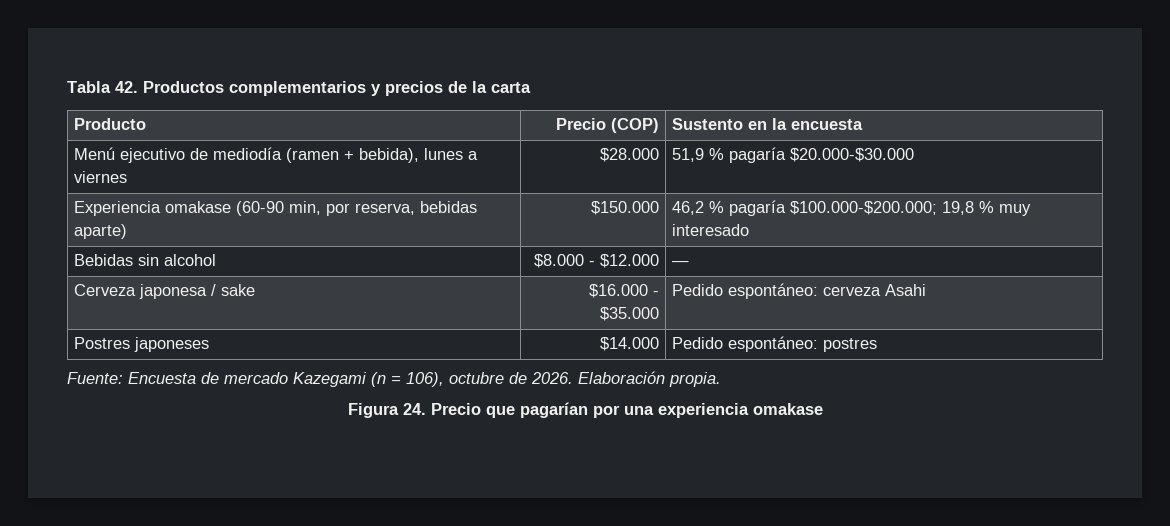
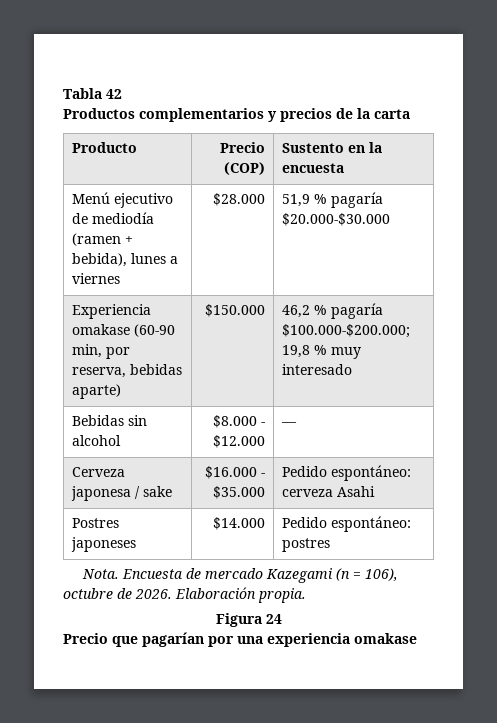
[115,81,138,93] 42. -> [106,89,122,99] 42 //
[67,372,123,384] Fuente: -> [81,569,119,579] Nota.
[402,403,426,415] 24. -> [265,614,282,624] 24 //

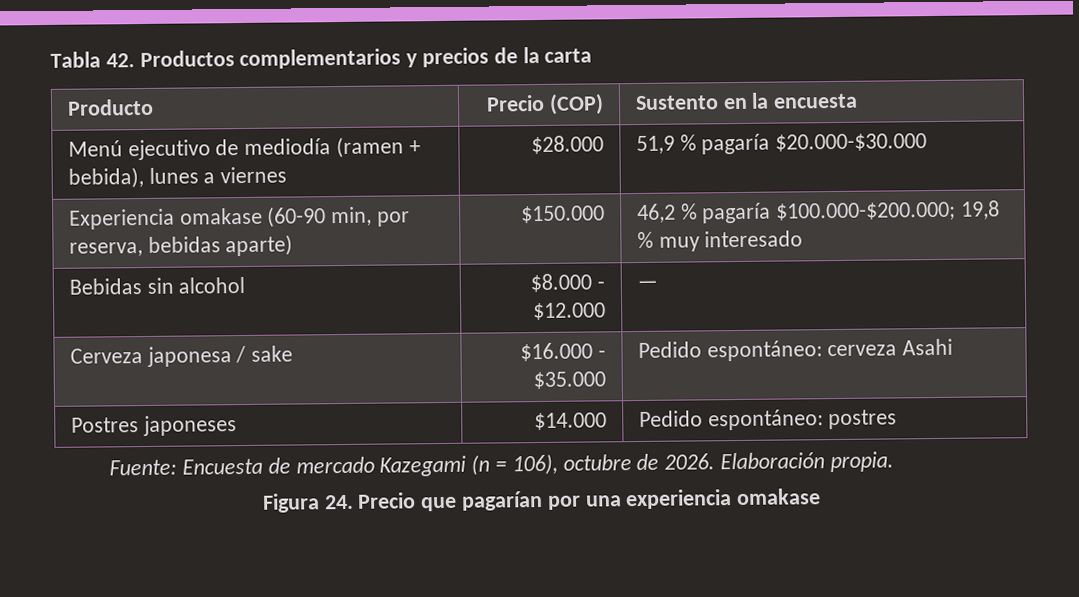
[106,89,122,99] 42 // -> [105,53,135,68] 42.
[81,569,119,579] Nota. -> [109,459,178,476] Fuente:
[265,614,282,624] 24 // -> [323,494,354,510] 24.

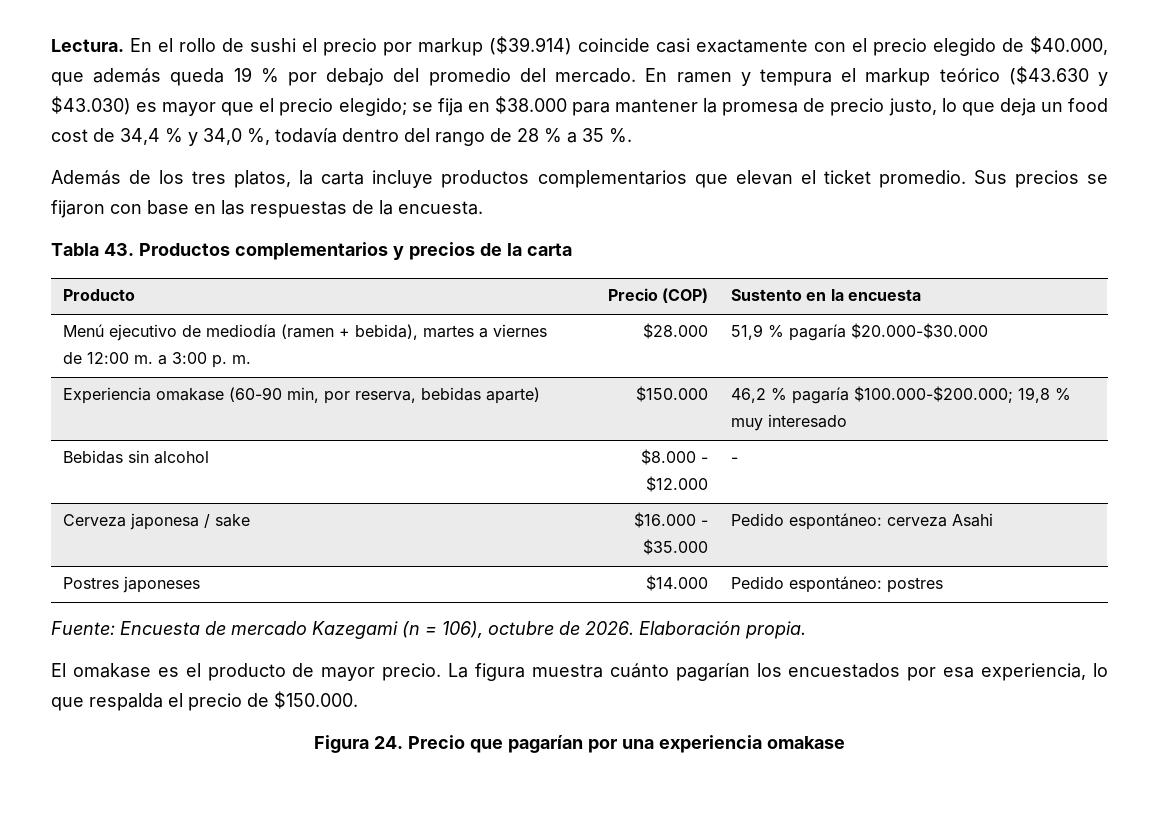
[50,51,135,68] Tabla 42. -> [51,36,1108,56] [51,66,1108,86] [51,96,1109,116] [51,128,632,146] [51,170,1108,188] [51,200,483,218] [51,243,134,256] Lectura. En el rollo de sushi el precio por markup ($39.914) coincide casi exactamente con el precio elegido de $40.000, que además queda 19 % por debajo del promedio del mercado. En ramen y tempura el markup teórico ($43.630 y $43.030) es mayor que el precio elegido; se fija en $38.000 para mantener la promesa de precio justo, lo que deja un food cost de 34,4 % y 34,0 %, todavía dentro del rango de 28 % a 35 %. // Además de los tres platos, la carta incluye productos complementarios que elevan el ticket promedio. Sus precios se fijaron con base en las respuestas de la encuesta. // Tabla 43.
[148,167,199,184] lunes -> [423,325,475,338] martes
(288, 175) none -> [63,352,252,368] de 12:00 m. a 3:00 p. m.
[636,280,658,290] — -> [731,457,739,463] -
(894, 462) none -> [51,663,1109,681] [51,691,358,711] // El omakase es el producto de mayor precio. La figura muestra cuánto pagarían los encuestados por esa experiencia, lo que respalda el precio de $150.000.

